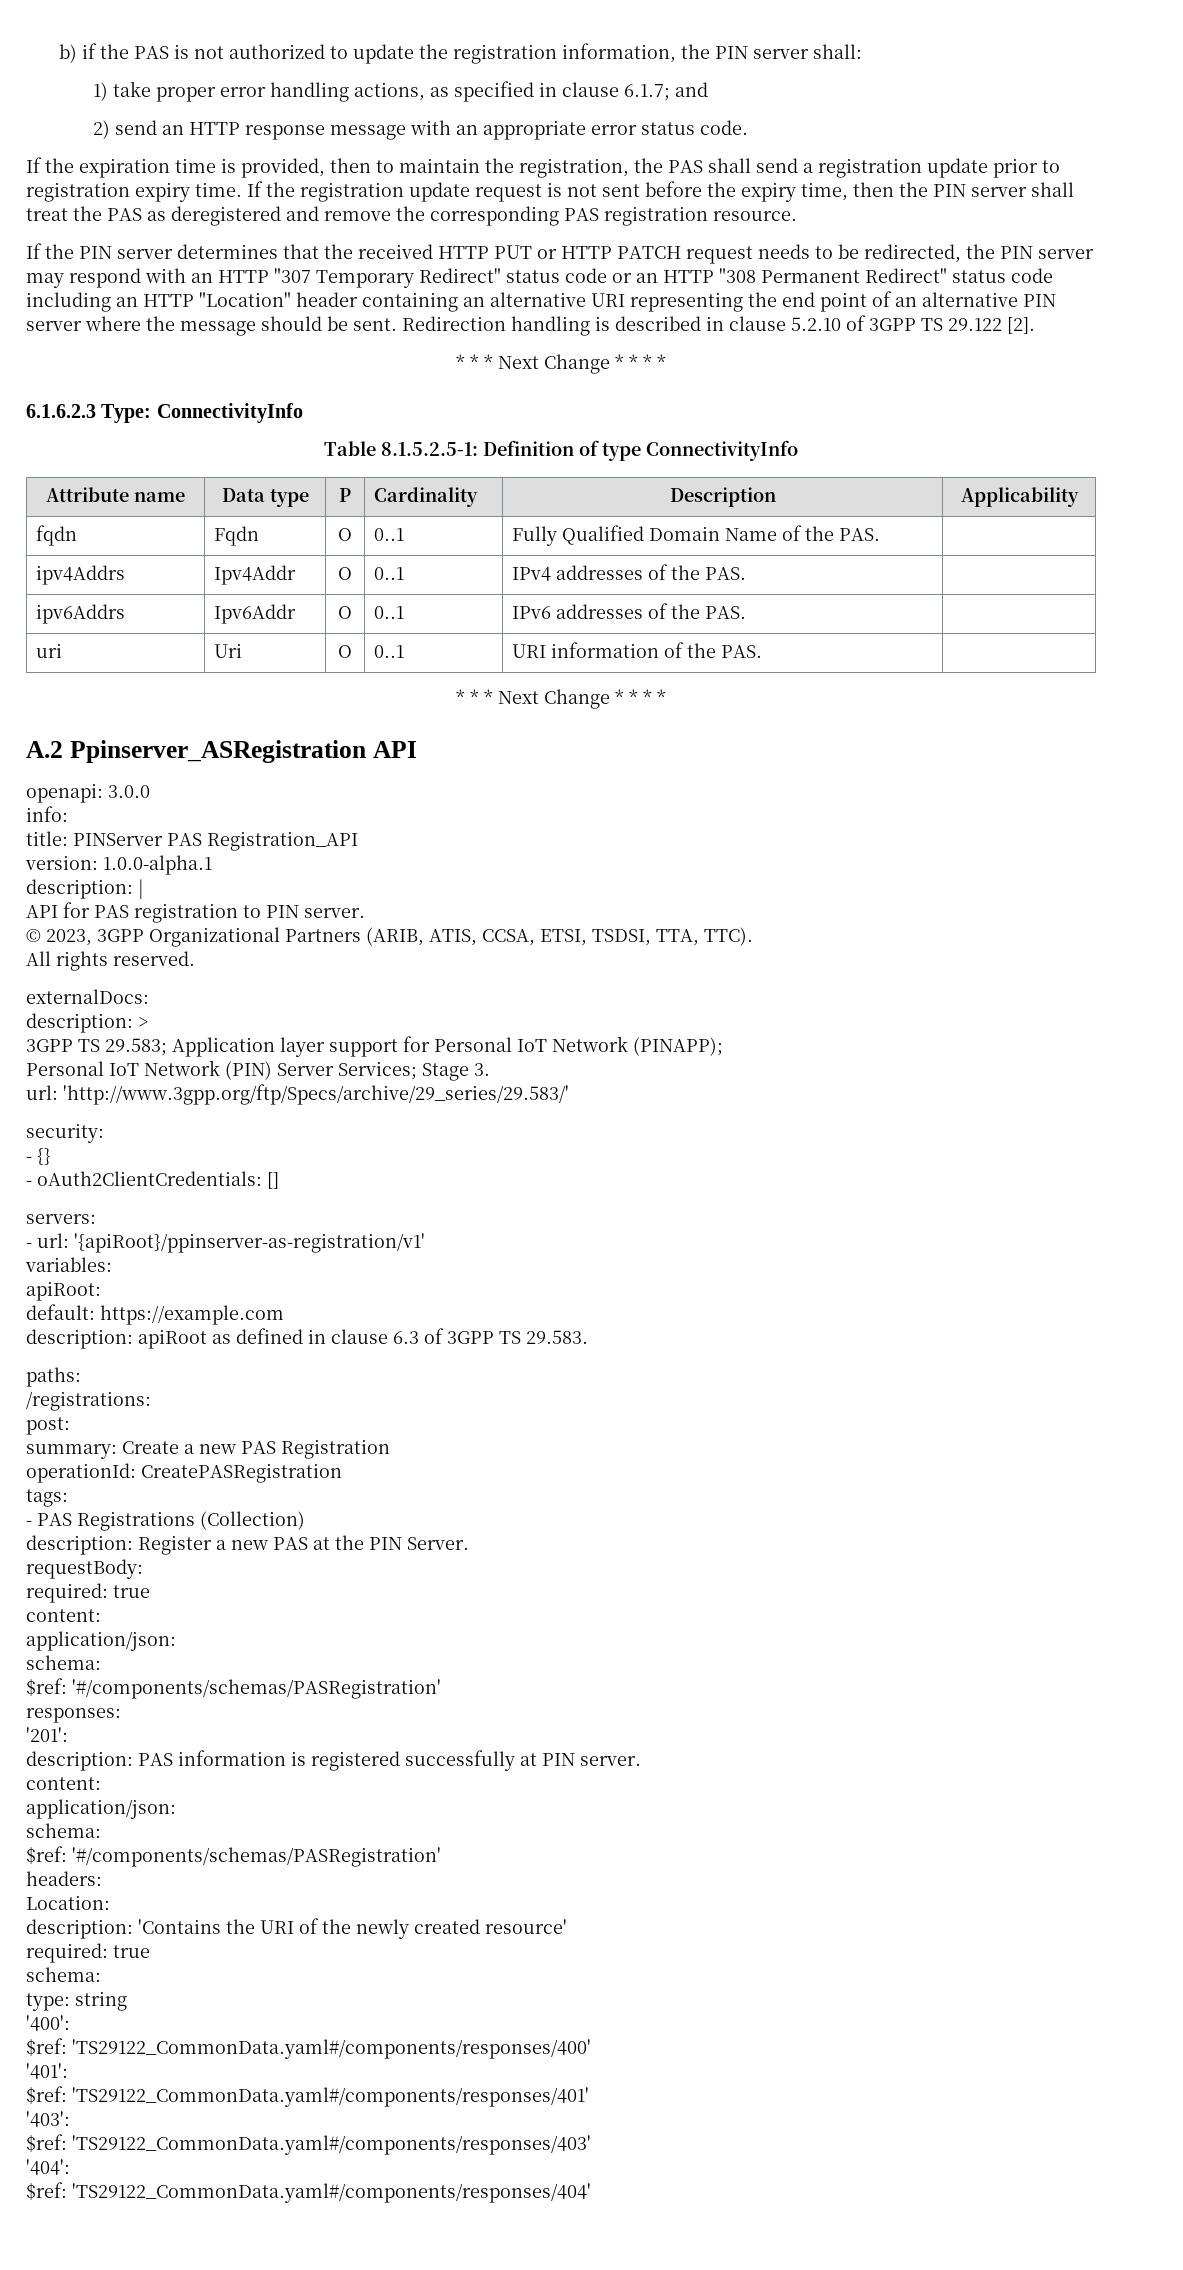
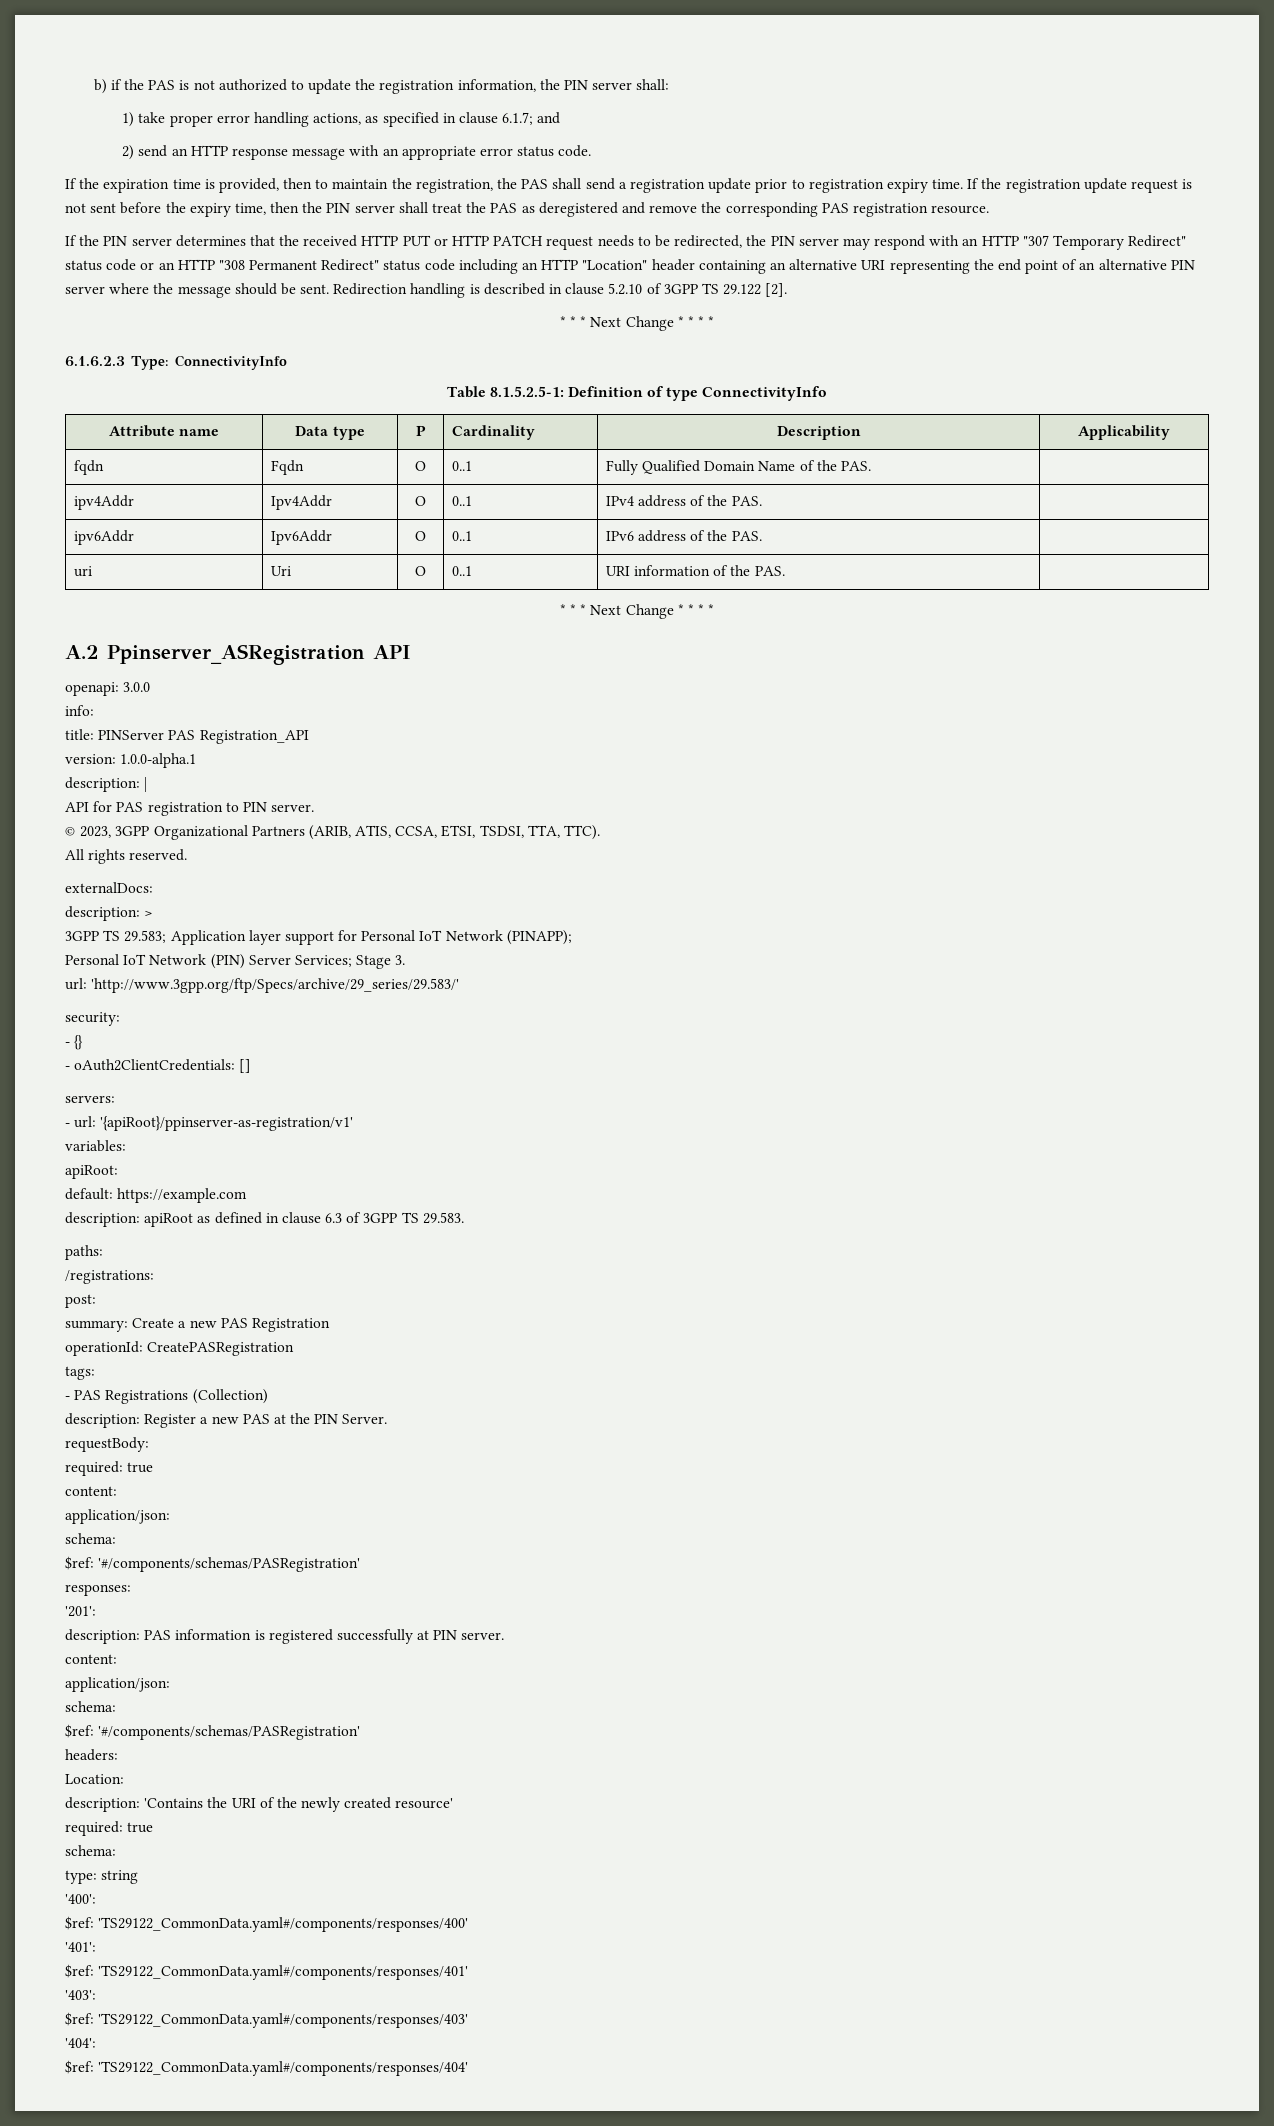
[36,565,126,585] ipv4Addrs -> [73,495,134,510] ipv4Addr
[556,564,747,580] [36,604,126,624] addresses of the PAS. | // ipv6Addrs -> [638,495,762,507] [73,530,134,545] address of the PAS. | // ipv6Addr
[556,604,644,619] addresses -> [638,530,687,542] address

